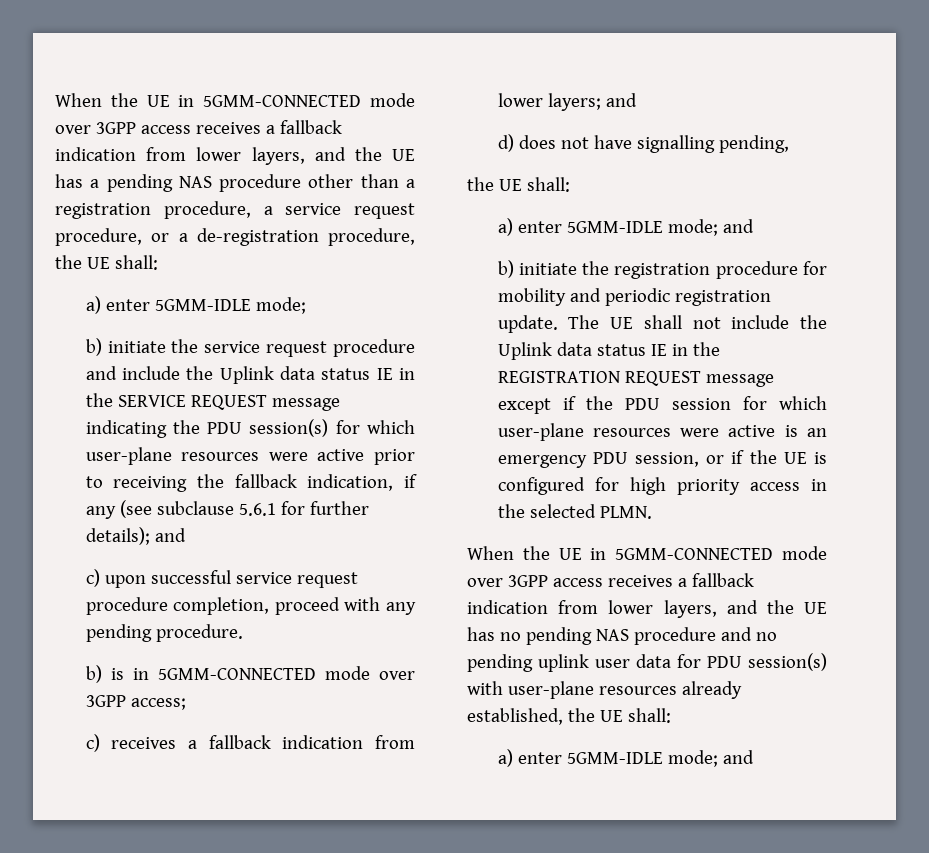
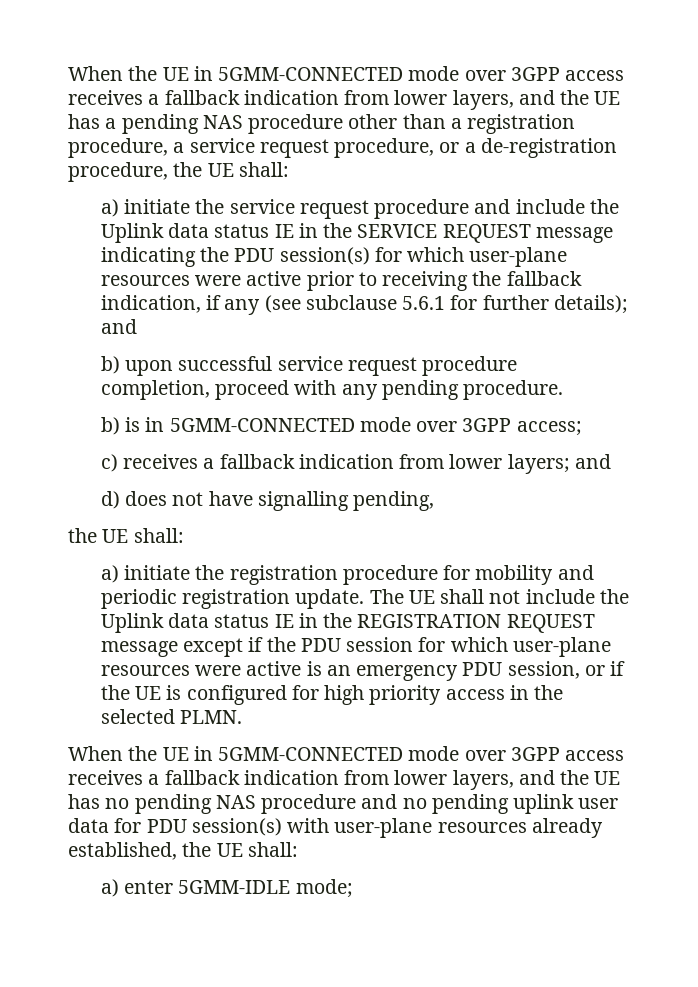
[105,297,306,314] [85,338,102,356] enter 5GMM-IDLE mode; // b) -> (119, 208) none
[85,569,100,587] c) -> [100,356,120,374] b)
[517,219,754,236] [497,260,514,278] enter 5GMM-IDLE mode; and // b) -> (119, 574) none
[722,750,754,764] and -> (353, 888) none

